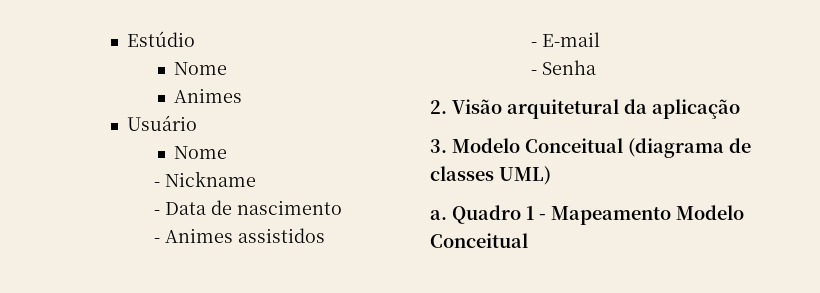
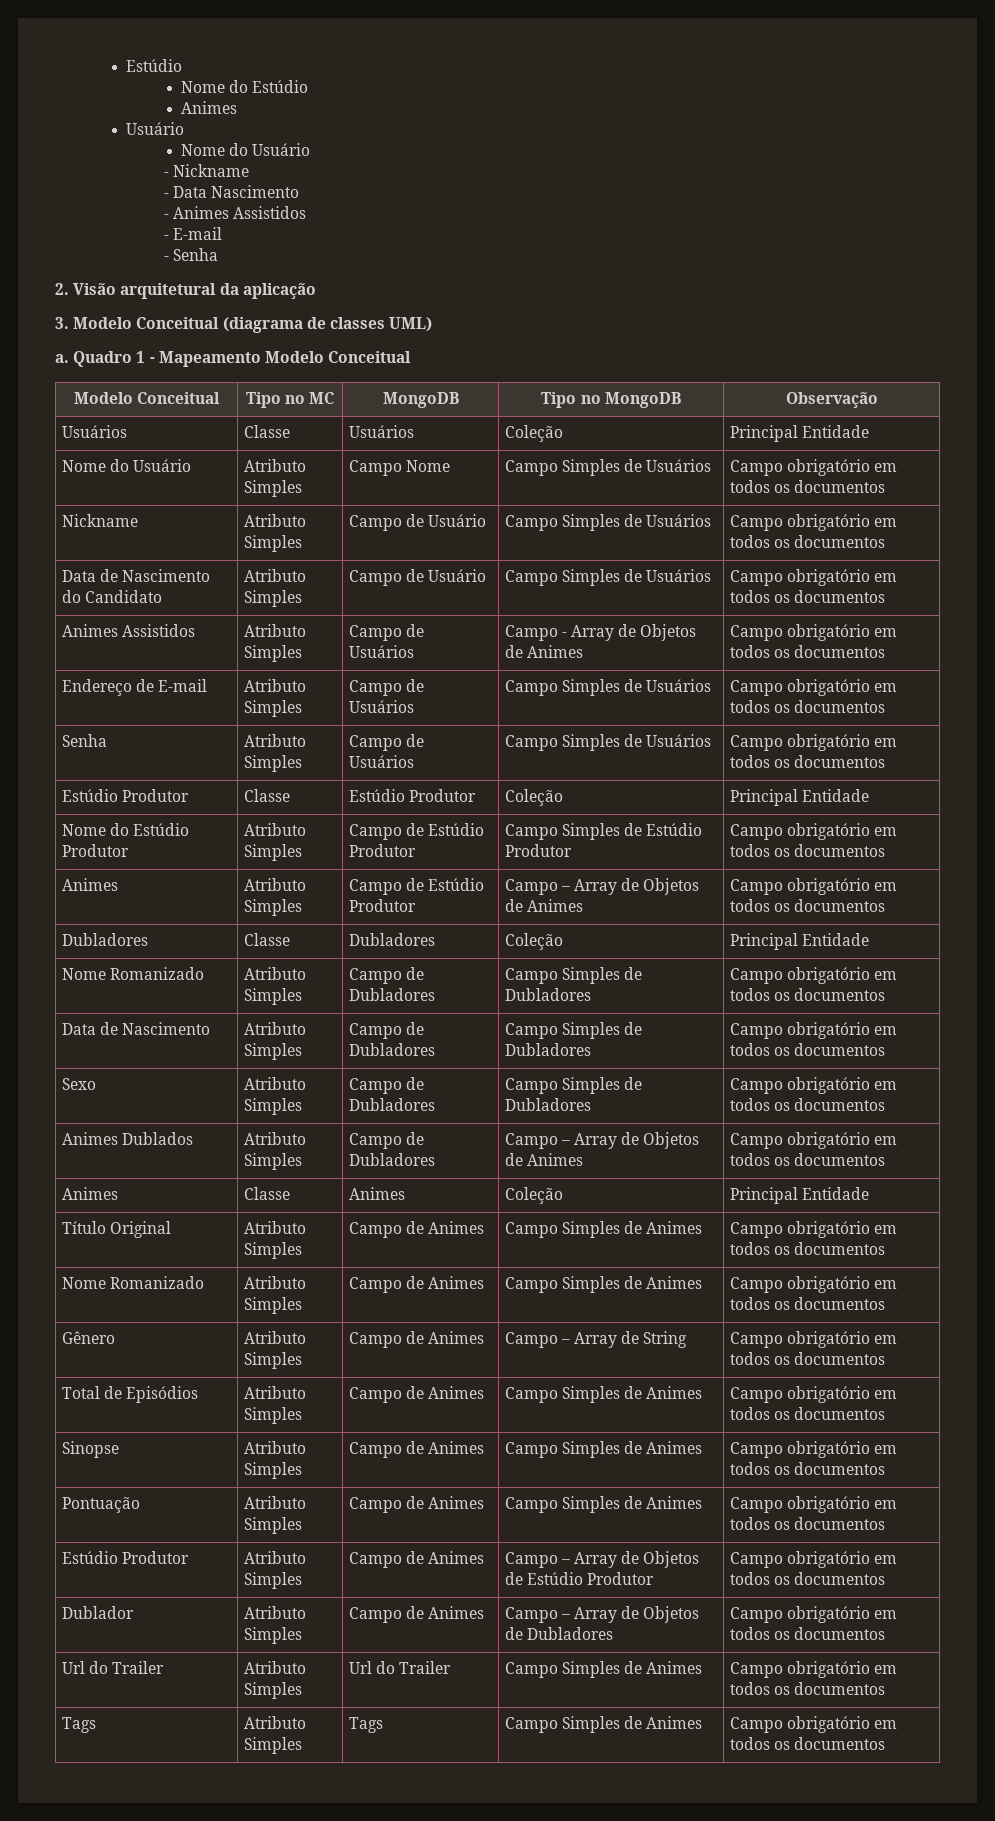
(227, 68) none -> [228,80,308,93] do Estúdio
(227, 152) none -> [228,143,310,156] do Usuário
[211,200,343,215] de nascimento -> [210,185,299,198] Nascimento
[238,228,326,243] assistidos -> [232,206,306,219] Assistidos
(528, 240) none -> [73,392,221,404] [245,392,335,408] [382,392,459,408] [541,392,681,408] [785,392,878,409] [61,425,127,438] [243,425,290,438] [348,425,414,438] [504,425,563,442] [729,425,869,442] [61,459,192,472] [243,459,306,472] [243,480,302,497] [348,460,450,476] [504,459,712,476] [729,459,898,476] [729,480,886,493] [61,514,138,527] [243,514,306,527] [243,535,302,552] [348,514,487,531] [504,514,712,531] [729,514,898,531] [729,535,886,548] [61,569,211,582] [61,590,162,603] [243,569,306,582] [243,590,302,607] [348,569,487,586] [504,569,712,586] [729,569,898,586] [729,590,886,603] [61,624,195,637] [243,624,306,637] [243,645,302,662] [348,624,424,641] [348,645,414,658] [504,624,697,641] [504,645,583,658] [729,624,898,641] [729,645,886,658] [61,679,208,696] [243,679,306,692] [243,700,302,717] [348,679,424,696] [348,700,414,713] [504,679,712,696] [729,679,898,696] [729,700,886,713] [61,734,107,747] [243,734,306,747] [243,755,302,772] [348,734,424,751] [348,755,414,768] [504,734,712,751] [729,734,898,751] [729,755,886,768] [61,789,189,802] [243,789,290,802] [348,789,476,802] [504,789,563,806] [729,789,869,806] [61,823,190,836] [61,844,129,857] [243,823,306,836] [243,844,302,861] [348,823,485,840] [348,844,416,857] [504,823,703,840] [504,844,572,857] [729,823,898,840] [729,844,886,857] [61,878,118,891] [243,878,306,891] [243,899,302,916] [348,878,485,895] [348,899,416,912] [504,878,700,895] [504,899,583,912] [729,878,898,895] [729,899,886,912] [61,933,148,946] [243,933,290,946] [348,933,435,946] [504,933,563,950] [729,933,869,950] [61,967,204,980] [243,967,306,980] [243,988,302,1005] [348,967,424,984] [348,988,435,1001] [504,967,643,984] [504,988,591,1001] [729,967,898,984] [729,988,886,1001] [61,1022,211,1035] [243,1022,306,1035] [243,1043,302,1060] [348,1022,424,1039] [348,1043,435,1056] [504,1022,643,1039] [504,1043,591,1056] [729,1022,898,1039] [729,1043,886,1056] [61,1078,96,1090] [243,1077,306,1090] [243,1098,302,1115] [348,1077,424,1094] [348,1098,435,1111] [504,1077,643,1094] [504,1098,591,1111] [729,1077,898,1094] [729,1098,886,1111] [61,1132,193,1145] [243,1132,306,1145] [243,1153,302,1170] [348,1132,424,1149] [348,1153,435,1166] [504,1132,700,1149] [504,1153,583,1166] [729,1132,898,1149] [729,1153,886,1166] [61,1187,118,1200] [243,1187,290,1200] [348,1187,405,1200] [504,1187,563,1204] [729,1187,869,1204] [61,1221,171,1238] [243,1221,306,1234] [243,1242,302,1259] [348,1221,485,1238] [504,1221,703,1238] [729,1221,898,1238] [729,1242,886,1255] [61,1276,204,1289] [243,1276,306,1289] [243,1297,302,1314] [348,1276,485,1293] [504,1276,703,1293] [729,1276,898,1293] [729,1297,886,1310] [61,1331,115,1344] [243,1331,306,1344] [243,1352,302,1369] [348,1331,485,1348] [504,1331,688,1348] [729,1331,898,1348] [729,1352,886,1365] [61,1386,199,1403] [243,1386,306,1399] [243,1407,302,1424] [348,1386,485,1403] [504,1386,703,1403] [729,1386,898,1403] [729,1407,886,1420] [61,1441,119,1458] [243,1441,306,1454] [243,1462,302,1479] [348,1441,485,1458] [504,1441,703,1458] [729,1441,898,1458] [729,1462,886,1475] [61,1497,140,1513] [243,1496,306,1509] [243,1517,302,1534] [348,1496,485,1513] [504,1496,703,1513] [729,1496,898,1513] [729,1517,886,1530] [61,1551,189,1564] [243,1551,306,1564] [243,1572,302,1589] [348,1551,485,1568] [504,1551,700,1568] [504,1572,655,1585] [729,1551,898,1568] [729,1572,886,1585] [61,1606,134,1619] [243,1606,306,1619] [243,1627,302,1644] [348,1606,485,1623] [504,1606,700,1623] [504,1627,613,1640] [729,1606,898,1623] [729,1627,886,1640] [61,1661,165,1674] [243,1661,306,1674] [243,1682,302,1699] [348,1661,452,1674] [504,1661,703,1678] [729,1661,898,1678] [729,1682,886,1695] [61,1717,96,1733] [243,1716,306,1729] [243,1737,302,1754] [348,1717,383,1733] [504,1716,703,1733] [729,1716,898,1733] [729,1737,886,1750] // Modelo Conceitual | Tipo no MC | MongoDB | Tipo no MongoDB | Observação // Usuários | Classe | Usuários | Coleção | Principal Entidade // Nome do Usuário | Atributo Simples | Campo Nome | Campo Simples de Usuários | Campo obrigatório em todos os documentos // Nickname | Atributo Simples | Campo de Usuário | Campo Simples de Usuários | Campo obrigatório em todos os documentos // Data de Nascimento do Candidato | Atributo Simples | Campo de Usuário | Campo Simples de Usuários | Campo obrigatório em todos os documentos // Animes Assistidos | Atributo Simples | Campo de Usuários | Campo - Array de Objetos de Animes | Campo obrigatório em todos os documentos // Endereço de E-mail | Atributo Simples | Campo de Usuários | Campo Simples de Usuários | Campo obrigatório em todos os documentos // Senha | Atributo Simples | Campo de Usuários | Campo Simples de Usuários | Campo obrigatório em todos os documentos // Estúdio Produtor | Classe | Estúdio Produtor | Coleção | Principal Entidade // Nome do Estúdio Produtor | Atributo Simples | Campo de Estúdio Produtor | Campo Simples de Estúdio Produtor | Campo obrigatório em todos os documentos // Animes | Atributo Simples | Campo de Estúdio Produtor | Campo – Array de Objetos de Animes | Campo obrigatório em todos os documentos // Dubladores | Classe | Dubladores | Coleção | Principal Entidade // Nome Romanizado | Atributo Simples | Campo de Dubladores | Campo Simples de Dubladores | Campo obrigatório em todos os documentos // Data de Nascimento | Atributo Simples | Campo de Dubladores | Campo Simples de Dubladores | Campo obrigatório em todos os documentos // Sexo | Atributo Simples | Campo de Dubladores | Campo Simples de Dubladores | Campo obrigatório em todos os documentos // Animes Dublados | Atributo Simples | Campo de Dubladores | Campo – Array de Objetos de Animes | Campo obrigatório em todos os documentos // Animes | Classe | Animes | Coleção | Principal Entidade // Título Original | Atributo Simples | Campo de Animes | Campo Simples de Animes | Campo obrigatório em todos os documentos // Nome Romanizado | Atributo Simples | Campo de Animes | Campo Simples de Animes | Campo obrigatório em todos os documentos // Gênero | Atributo Simples | Campo de Animes | Campo – Array de String | Campo obrigatório em todos os documentos // Total de Episódios | Atributo Simples | Campo de Animes | Campo Simples de Animes | Campo obrigatório em todos os documentos // Sinopse | Atributo Simples | Campo de Animes | Campo Simples de Animes | Campo obrigatório em todos os documentos // Pontuação | Atributo Simples | Campo de Animes | Campo Simples de Animes | Campo obrigatório em todos os documentos // Estúdio Produtor | Atributo Simples | Campo de Animes | Campo – Array de Objetos de Estúdio Produtor | Campo obrigatório em todos os documentos // Dublador | Atributo Simples | Campo de Animes | Campo – Array de Objetos de Dubladores | Campo obrigatório em todos os documentos // Url do Trailer | Atributo Simples | Url do Trailer | Campo Simples de Animes | Campo obrigatório em todos os documentos // Tags | Atributo Simples | Tags | Campo Simples de Animes | Campo obrigatório em todos os documentos

